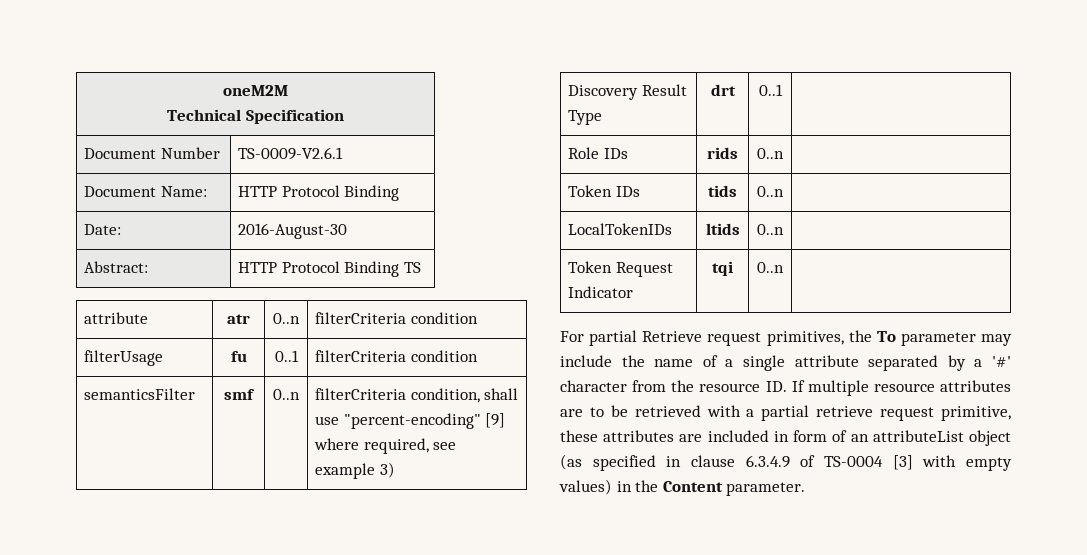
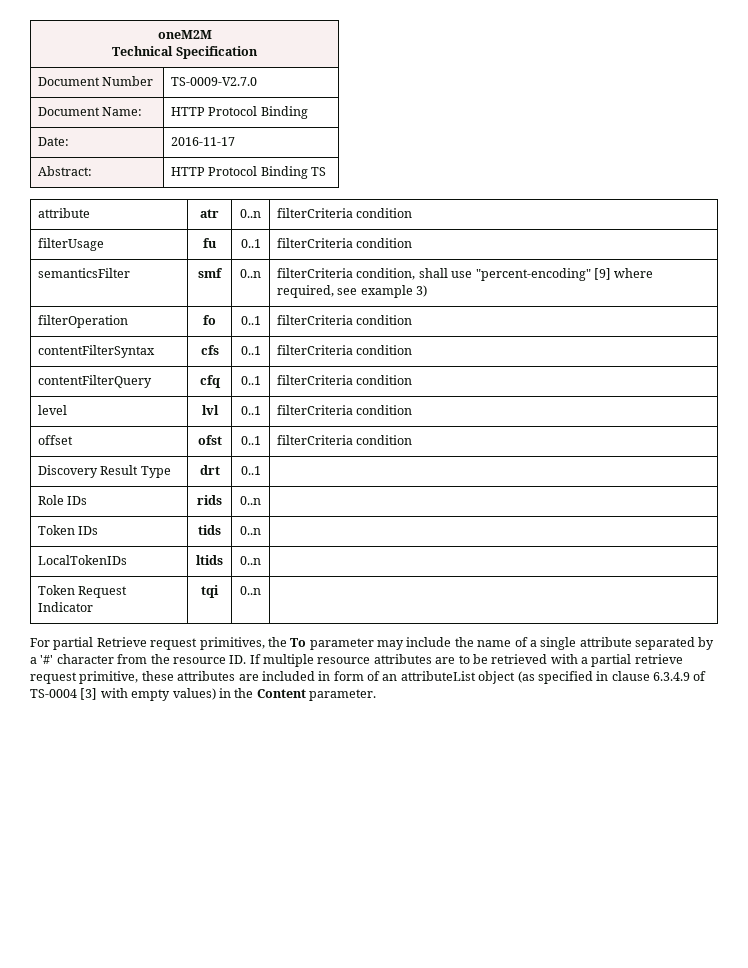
[238,147,344,160] TS-0009-V2.6.1 -> [171,77,258,86] TS-0009-V2.7.0
[238,223,348,239] 2016-August-30 -> [171,137,236,146] 2016-11-17
(395, 470) none -> [38,315,129,328] [203,315,216,325] [240,316,261,325] [277,315,413,325] [38,345,156,358] [200,345,219,355] [240,346,261,355] [277,345,413,355] [38,375,153,388] [199,375,221,388] [240,376,261,385] [277,375,413,385] [38,405,68,415] [201,405,219,415] [240,406,261,415] [277,405,413,415] [38,435,74,445] [197,435,222,445] [240,436,261,445] [277,435,413,445] // filterOperation | fo | 0..1 | filterCriteria condition // contentFilterSyntax | cfs | 0..1 | filterCriteria condition // contentFilterQuery | cfq | 0..1 | filterCriteria condition // level | lvl | 0..1 | filterCriteria condition // offset | ofst | 0..1 | filterCriteria condition

